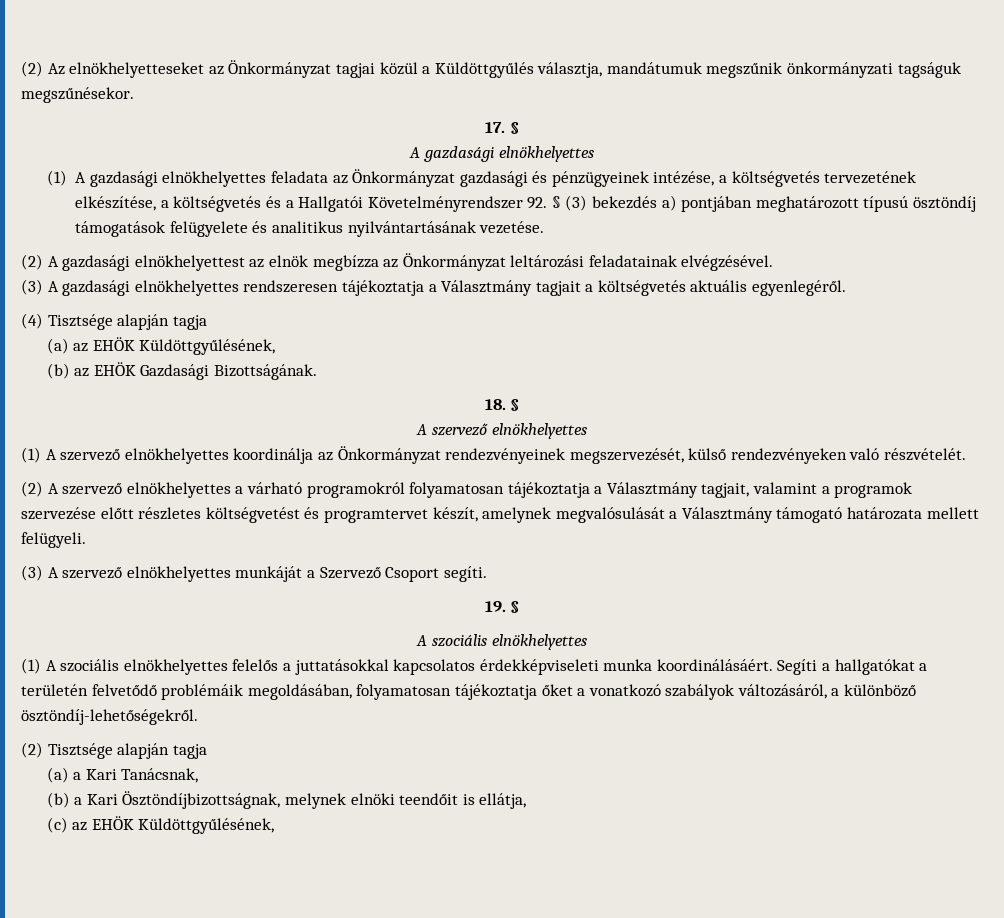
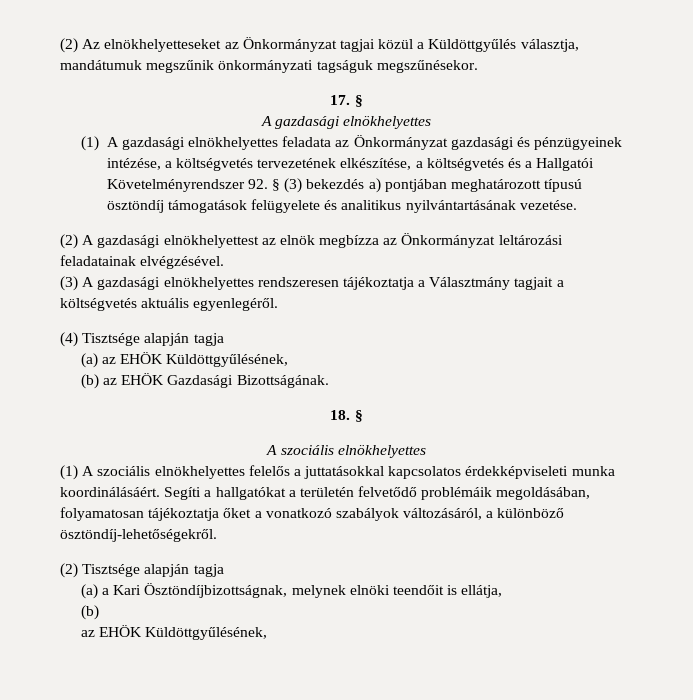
[416,423,587,439] [21,446,967,464] [21,481,913,498] [21,507,979,523] [21,532,86,548] [21,565,487,582] [484,601,520,613] // A szervező elnökhelyettes // (1) A szervező elnökhelyettes koordinálja az Önkormányzat rendezvényeinek megszervezését, külső rendezvényeken való részvételét. // (2) A szervező elnökhelyettes a várható programokról folyamatosan tájékoztatja a Választmány tagjait, valamint a programok szervezése előtt részletes költségvetést és programtervet készít, amelynek megvalósulását a Választmány támogató határozata mellett felügyeli. // (3) A szervező elnökhelyettes munkáját a Szervező Csoport segíti. // 19. § -> (363, 416) none
[121,768,199,783] [46,792,118,808] Tanácsnak, // (b) a Kari -> (142, 590) none
[46,817,68,833] (c) -> [80,605,99,620] (b) //

